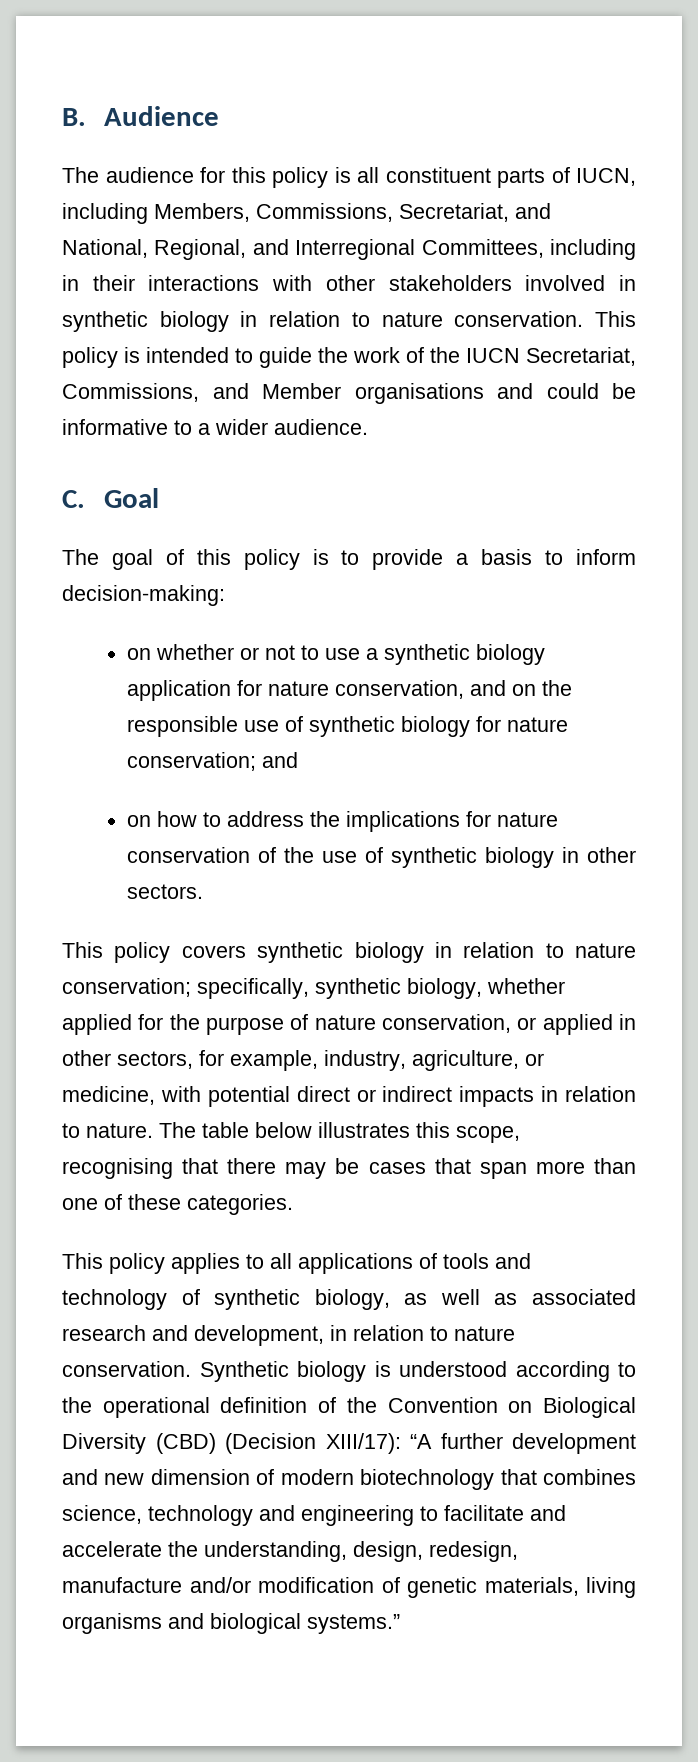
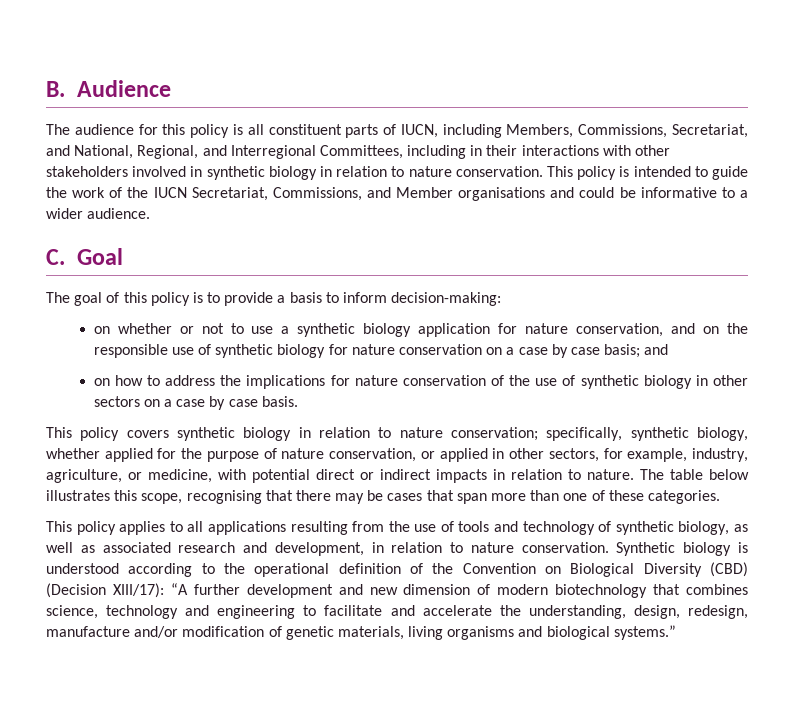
[127,752,257,771] conservation; -> [398,344,641,358] conservation on a case by case basis;
[127,884,204,899] sectors. -> [93,396,298,410] sectors on a case by case basis.
(413, 1263) none -> [290,521,437,535] resulting from the use

